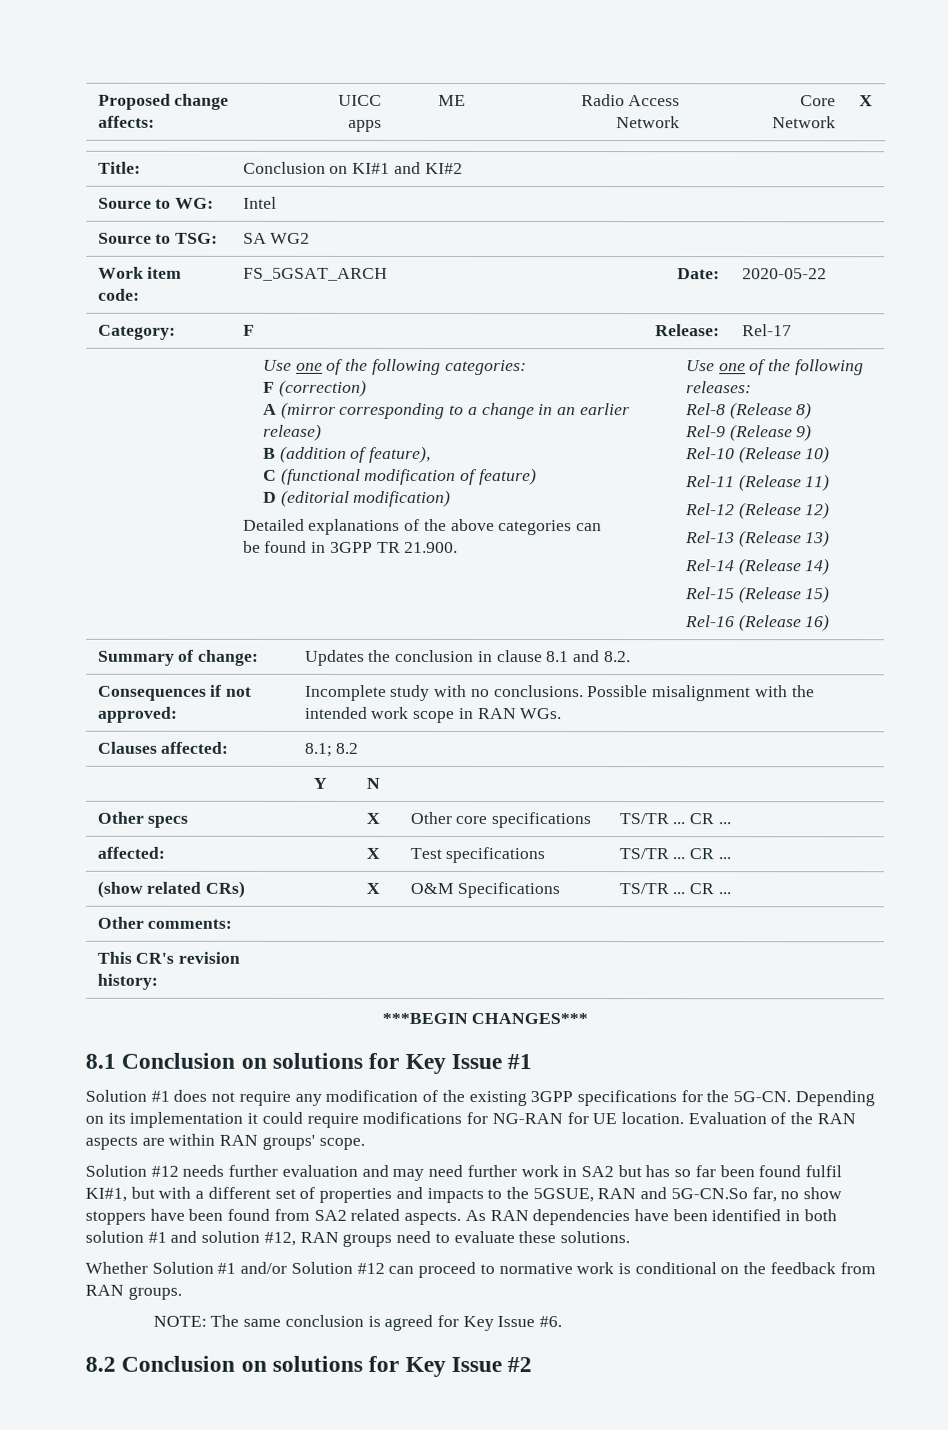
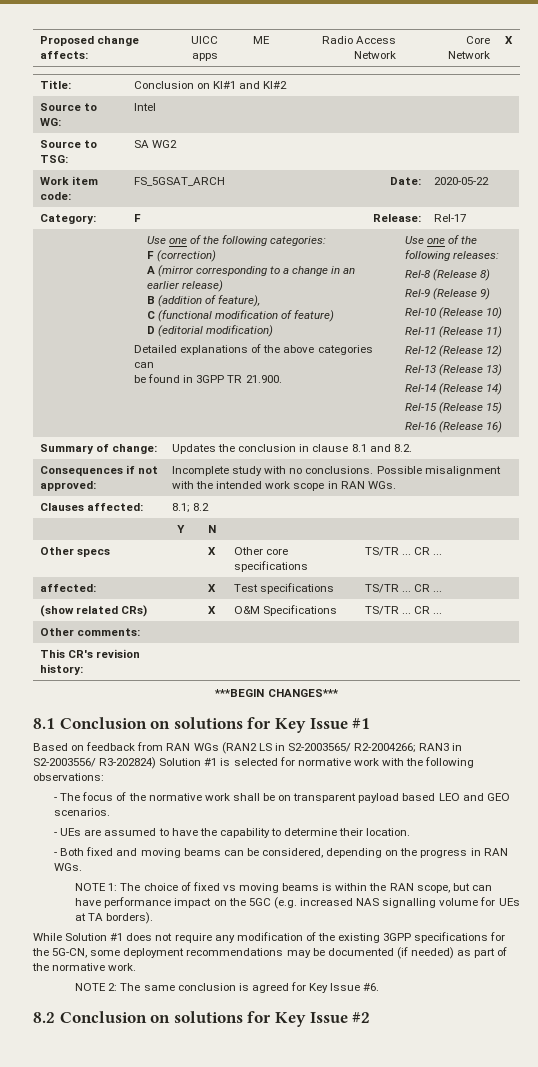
(533, 1062) none -> [33,742,463,754] [33,757,475,769] [33,773,104,781] [54,792,510,803] [54,808,111,816] [54,828,411,838] [54,847,508,858] [54,863,83,871] [75,882,492,893] [75,897,520,909] [75,912,154,924] [33,933,62,941] Based on feedback from RAN WGs (RAN2 LS in S2-2003565/ R2-2004266; RAN3 in S2-2003556/ R3-202824) Solution #1 is selected for normative work with the following observations: // - The focus of the normative work shall be on transparent payload based LEO and GEO scenarios. // - UEs are assumed to have the capability to determine their location. // - Both fixed and moving beams can be considered, depending on the progress in RAN WGs. // NOTE 1: The choice of fixed vs moving beams is within the RAN scope, but can have performance impact on the 5GC (e.g. increased NAS signalling volume for UEs at TA borders). // While
[733,1090,875,1107] [85,1111,856,1128] [85,1133,365,1150] [85,1164,843,1181] [85,1186,843,1204] [85,1208,837,1226] [85,1230,630,1247] [85,1261,876,1279] [85,1284,182,1300] [152,1315,207,1327] 5G-CN. Depending on its implementation it could require modifications for NG-RAN for UE location. Evaluation of the RAN aspects are within RAN groups' scope. // Solution #12 needs further evaluation and may need further work in SA2 but has so far been found fulfil KI#1, but with a different set of properties and impacts to the 5GSUE, RAN and 5G-CN.So far, no show stoppers have been found from SA2 related aspects. As RAN dependencies have been identified in both solution #1 and solution #12, RAN groups need to evaluate these solutions. // Whether Solution #1 and/or Solution #12 can proceed to normative work is conditional on the feedback from RAN groups. // NOTE: -> [52,947,508,959] [32,963,137,971] [75,983,118,991] 5G-CN, some deployment recommendations may be documented (if needed) as part of the normative work. // NOTE 2:

